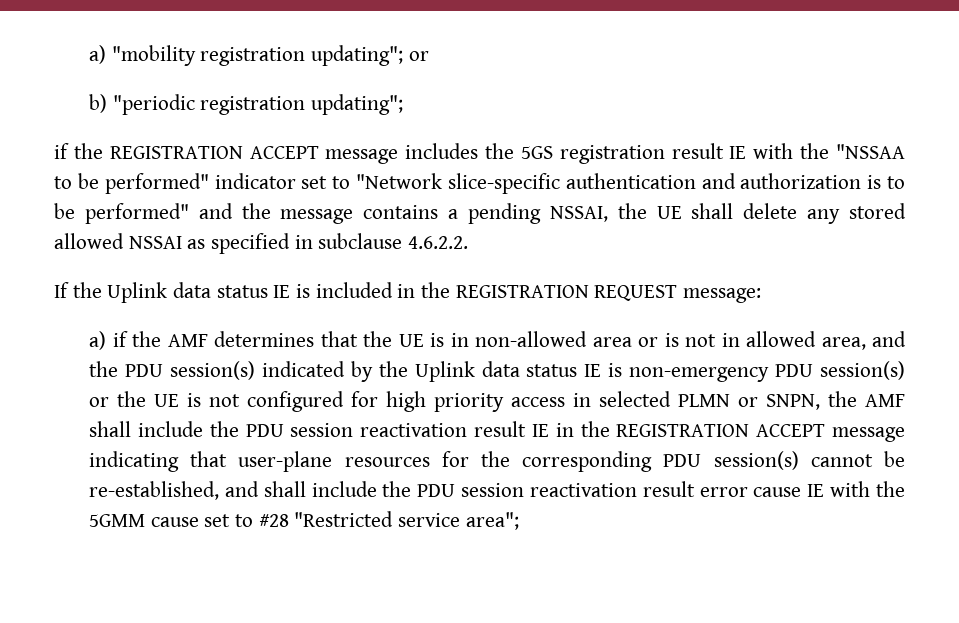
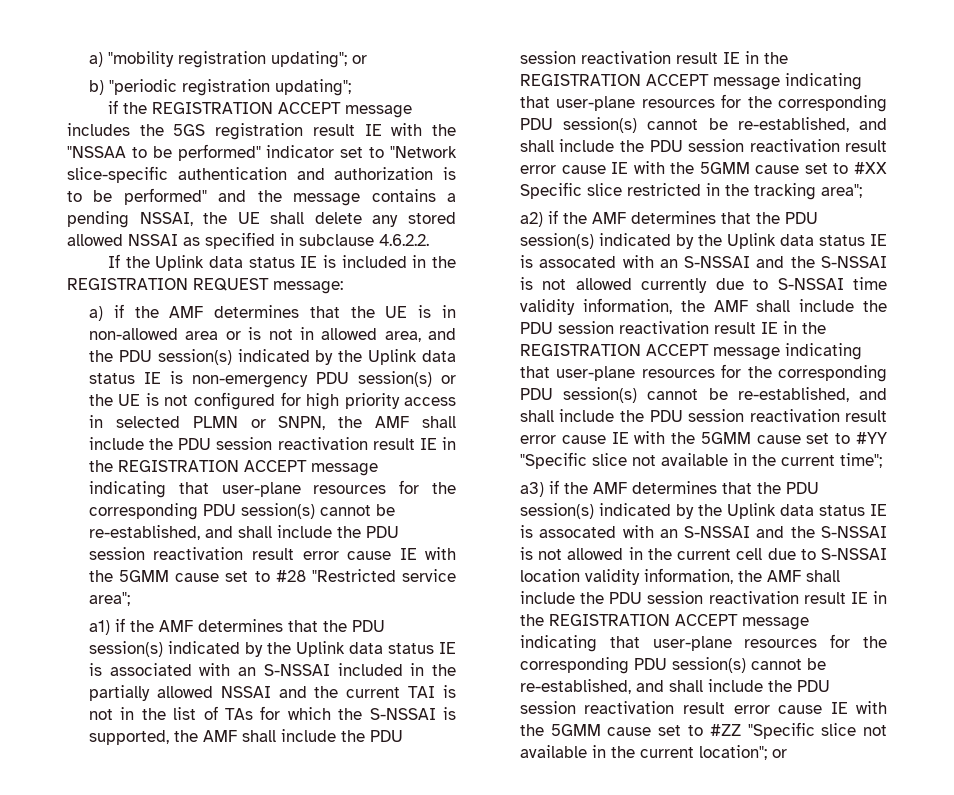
(519, 521) none -> [88,618,385,635] [88,641,456,657] [88,663,456,676] [88,685,457,701] [88,706,457,720] [88,729,403,745] [519,51,788,64] [519,73,862,90] [519,94,887,112] [519,117,887,133] [519,139,887,152] [519,161,887,174] [519,182,862,200] [519,210,818,227] [519,233,887,249] [519,255,887,268] [519,277,887,293] [519,298,887,315] [519,321,826,334] [519,343,862,360] [519,364,887,382] [519,387,887,403] [519,409,887,422] [519,431,887,444] [519,452,882,469] [519,480,819,497] [519,503,887,519] [519,525,887,538] [519,547,887,560] [519,568,840,585] [519,591,887,604] [519,614,809,630] [519,634,887,652] [519,657,826,674] [519,679,830,694] [519,701,887,714] [519,722,887,739] [519,745,787,760] // a1) if the AMF determines that the PDU session(s) indicated by the Uplink data status IE is associated with an S-NSSAI included in the partially allowed NSSAI and the current TAI is not in the list of TAs for which the S-NSSAI is supported, the AMF shall include the PDU session reactivation result IE in the REGISTRATION ACCEPT message indicating that user-plane resources for the corresponding PDU session(s) cannot be re-established, and shall include the PDU session reactivation result error cause IE with the 5GMM cause set to #XX Specific slice restricted in the tracking area"; // a2) if the AMF determines that the PDU session(s) indicated by the Uplink data status IE is assocated with an S-NSSAI and the S-NSSAI is not allowed currently due to S-NSSAI time validity information, the AMF shall include the PDU session reactivation result IE in the REGISTRATION ACCEPT message indicating that user-plane resources for the corresponding PDU session(s) cannot be re-established, and shall include the PDU session reactivation result error cause IE with the 5GMM cause set to #YY "Specific slice not available in the current time"; // a3) if the AMF determines that the PDU session(s) indicated by the Uplink data status IE is assocated with an S-NSSAI and the S-NSSAI is not allowed in the current cell due to S-NSSAI location validity information, the AMF shall include the PDU session reactivation result IE in the REGISTRATION ACCEPT message indicating that user-plane resources for the corresponding PDU session(s) cannot be re-established, and shall include the PDU session reactivation result error cause IE with the 5GMM cause set to #ZZ "Specific slice not available in the current location"; or

